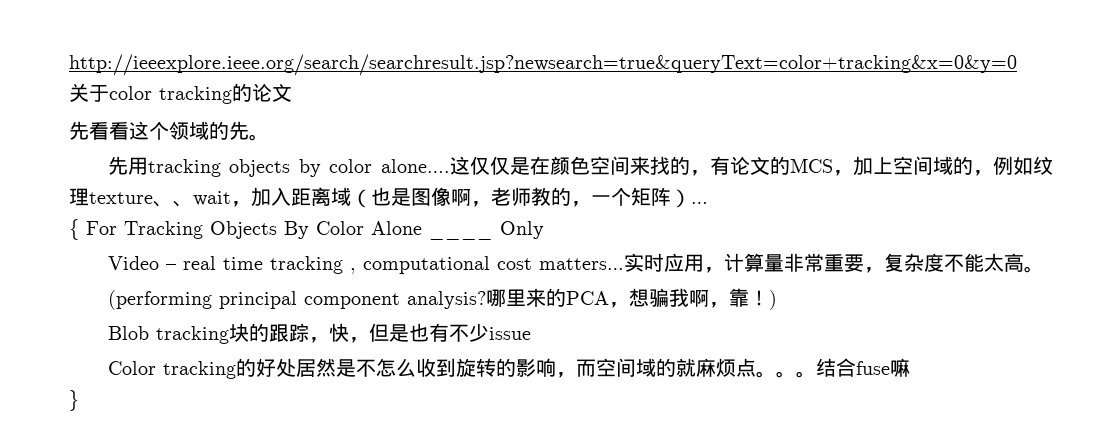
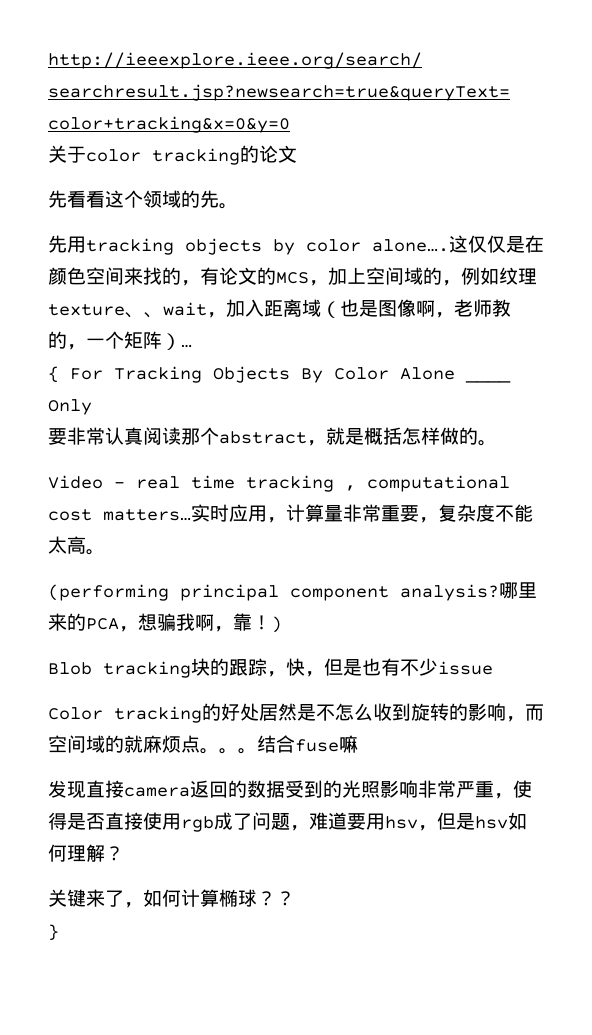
(544, 230) none -> [48,427,497,446] // 要非常认真阅读那个abstract，就是概括怎样做的。
(910, 367) none -> [48,780,532,799] [48,812,527,832] [48,844,124,862] [48,889,295,908] // 发现直接camera返回的数据受到的光照影响非常严重，使得是否直接使用rgb成了问题，难道要用hsv，但是hsv如何理解？ // 关键来了，如何计算椭球？？

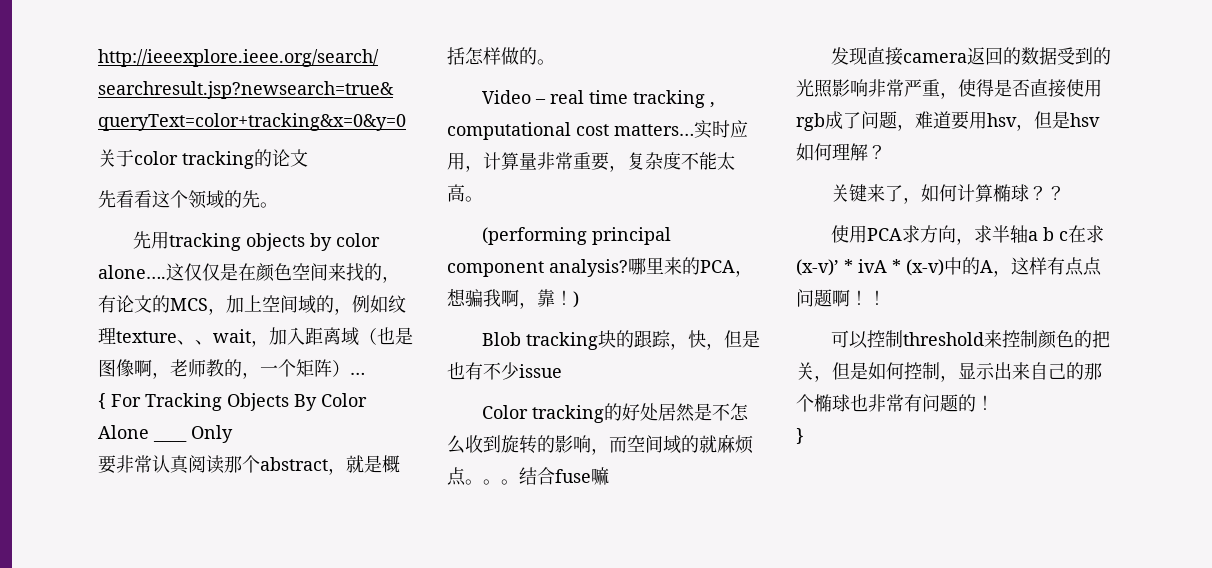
(295, 898) none -> [831,225,1105,245] [796,257,1102,277] [796,289,886,307] [831,330,1111,349] [796,362,1102,382] [796,394,994,412] // 使用PCA求方向，求半轴a b c在求(x-v)’ * ivA * (x-v)中的A，这样有点点问题啊！！ // 可以控制threshold来控制颜色的把关，但是如何控制，显示出来自己的那个椭球也非常有问题的！

